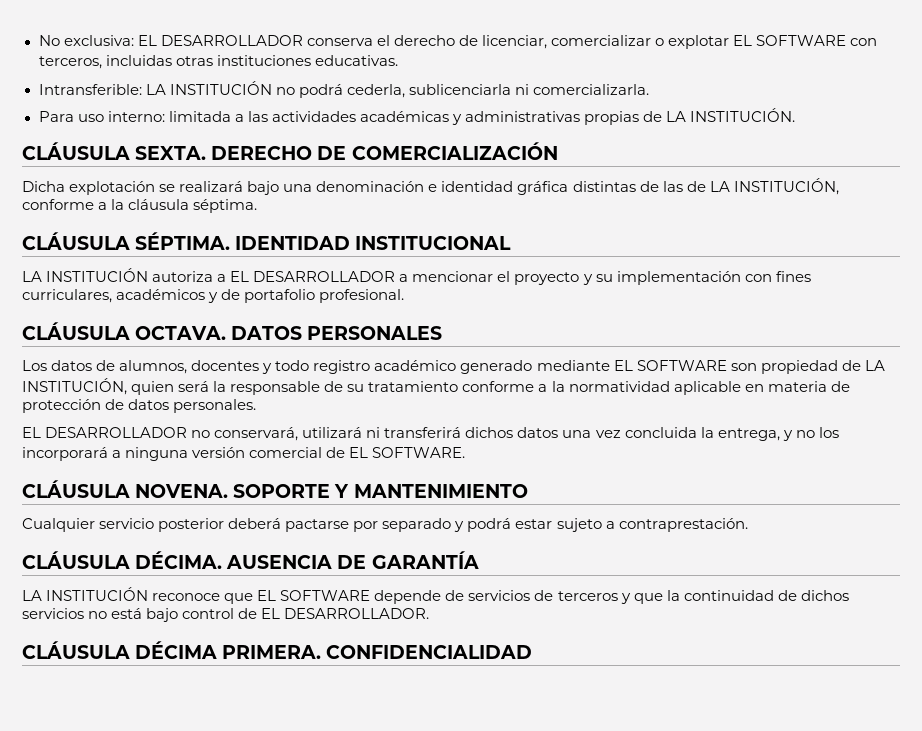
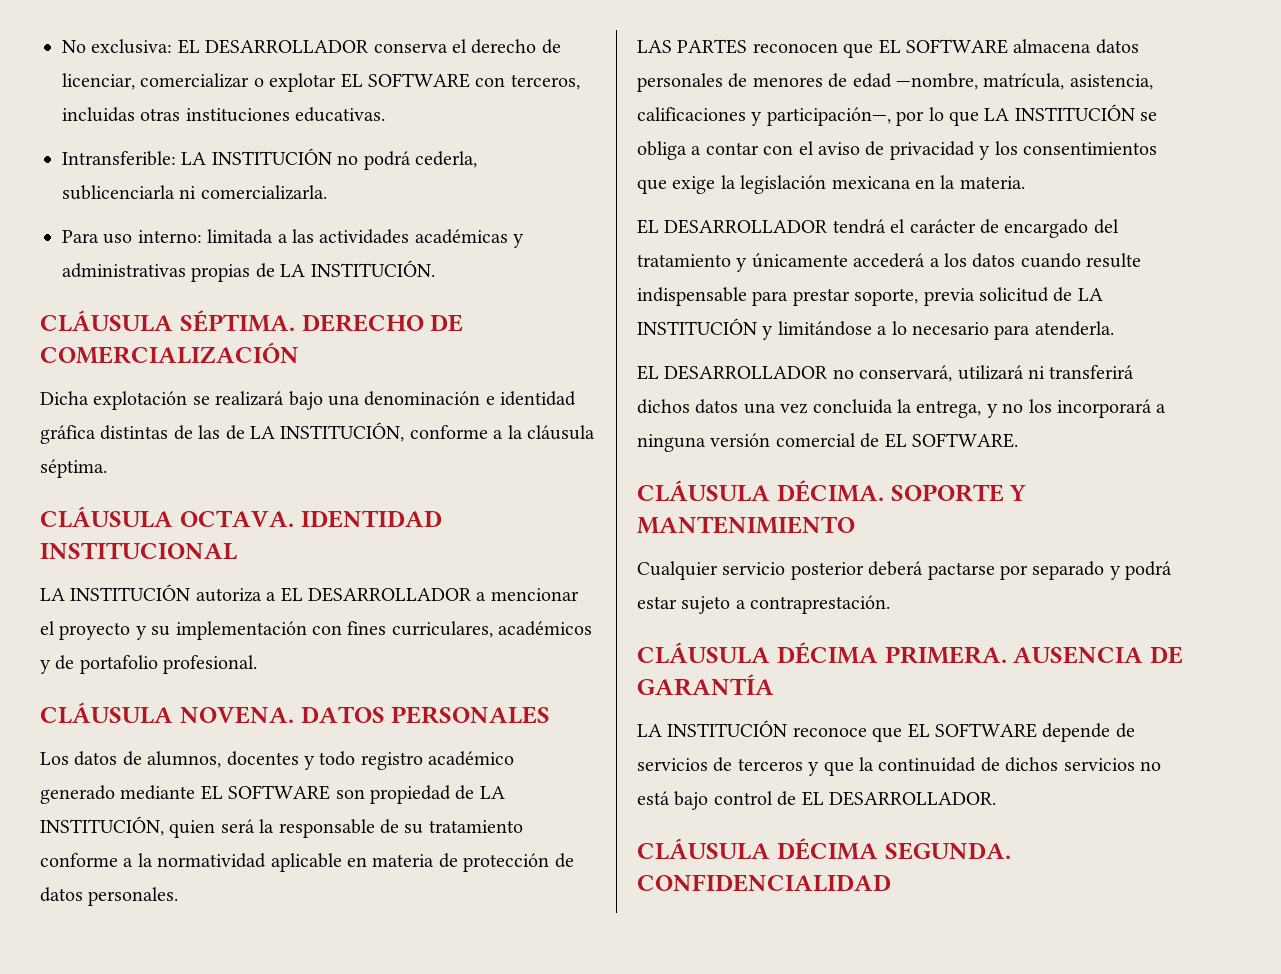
[135,146,207,160] SEXTA. -> [179,310,295,332] SÉPTIMA.
[135,232,231,250] SÉPTIMA. -> [179,510,294,527] OCTAVA.
[135,326,227,340] OCTAVA. -> [179,706,294,724] NOVENA.
(257, 406) none -> [637,39,1139,58] [637,73,1153,92] [637,104,1158,126] [637,141,1157,160] [637,175,1025,194] [637,219,1119,238] [637,253,1142,272] [637,287,1103,306] [637,318,1114,340] // LAS PARTES reconocen que EL SOFTWARE almacena datos personales de menores de edad —nombre, matrícula, asistencia, calificaciones y participación—, por lo que LA INSTITUCIÓN se obliga a contar con el aviso de privacidad y los consentimientos que exige la legislación mexicana en la materia. // EL DESARROLLADOR tendrá el carácter de encargado del tratamiento y únicamente accederá a los datos cuando resulte indispensable para prestar soporte, previa solicitud de LA INSTITUCIÓN y limitándose a lo necesario para atenderla.
[135,484,229,498] NOVENA. -> [776,480,884,502] DÉCIMA.
[135,551,223,569] DÉCIMA. -> [776,642,1007,664] DÉCIMA PRIMERA.
[222,645,322,659] PRIMERA. -> [884,842,1011,860] SEGUNDA.

